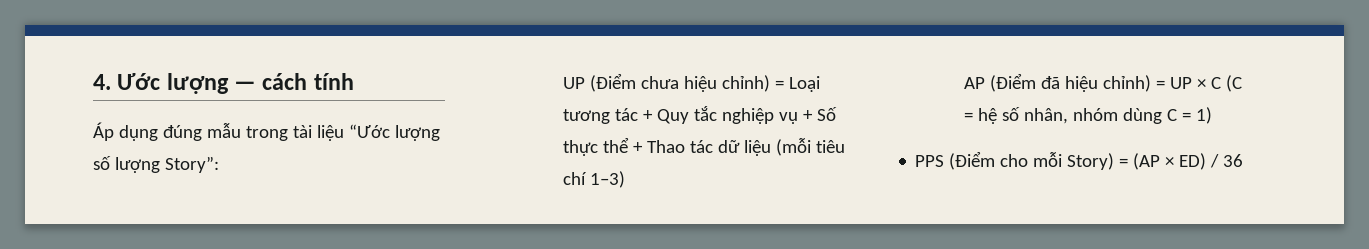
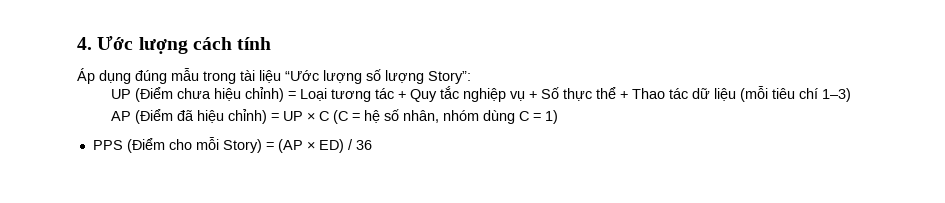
[234,81,257,90] — -> (188, 45) none

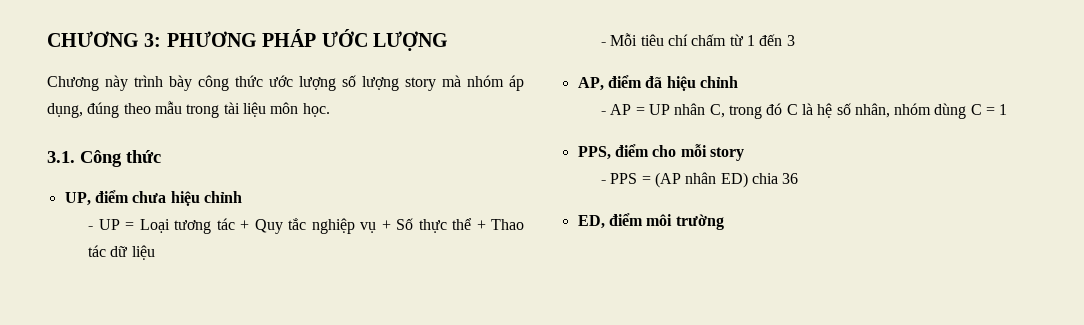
[77,36,272,54] [77,68,471,84] [110,87,284,102] 4. Ước lượng cách tính // Áp dụng đúng mẫu trong tài liệu “Ước lượng số lượng Story”: // UP (Điểm chưa hiệu chỉnh) -> [47,29,448,51] [47,75,524,91] [47,101,330,118] [47,150,161,167] [64,190,242,206] [87,219,120,230] CHƯƠNG 3: PHƯƠNG PHÁP ƯỚC LƯỢNG // Chương này trình bày công thức ước lượng số lượng story mà nhóm áp dụng, đúng theo mẫu trong tài liệu môn học. // 3.1. Công thức // UP, điểm chưa hiệu chỉnh // - UP
[739,86,851,102] [110,109,360,124] (mỗi tiêu chí 1–3) // AP (Điểm đã hiệu chỉnh) = UP × C (C = -> [600,33,795,46] [577,75,738,91] [600,103,813,119] // - Mỗi tiêu chí chấm từ 1 đến 3 // AP, điểm đã hiệu chỉnh // - AP = UP nhân C, trong đó C là
[544,110,558,124] [92,137,372,153] 1) // PPS (Điểm cho mỗi Story) = (AP × ED) / 36 -> [999,104,1008,115] [577,144,744,161] [600,172,799,188] [577,213,724,230] 1 // PPS, điểm cho mỗi story // - PPS = (AP nhân ED) chia 36 // ED, điểm môi trường

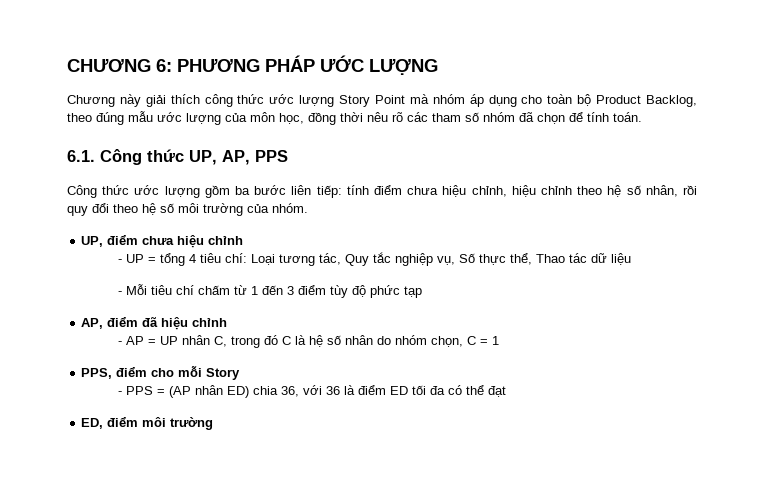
[144,33,162,47] 3: -> [156,59,172,72] 6:
[134,75,192,91] trình bày -> [145,94,200,107] giải thích
[342,75,524,91] [47,101,330,118] [47,150,161,167] số lượng story mà nhóm áp dụng, đúng theo mẫu trong tài liệu môn học. // 3.1. Công thức -> [339,94,698,107] [67,111,642,125] [67,149,288,165] [67,185,697,198] [67,203,308,216] Story Point mà nhóm áp dụng cho toàn bộ Product Backlog, theo đúng mẫu ước lượng của môn học, đồng thời nêu rõ các tham số nhóm đã chọn để tính toán. // 6.1. Công thức UP, AP, PPS // Công thức ước lượng gồm ba bước liên tiếp: tính điểm chưa hiệu chỉnh, hiệu chỉnh theo hệ số nhân, rồi quy đổi theo hệ số môi trường của nhóm.
[139,218,486,234] Loại tương tác + Quy tắc nghiệp vụ + Số thực thể + -> [160,252,533,266] tổng 4 tiêu chí: Loại tương tác, Quy tắc nghiệp vụ, Số thực thể,
(795, 40) none -> [298,285,423,298] điểm tùy độ phức tạp
[854,103,967,119] nhân, nhóm dùng -> [345,335,464,347] nhân do nhóm chọn,
[709,147,744,161] story -> [206,368,241,380] Story
(778, 178) none -> [281,385,323,397] 36, với
(799, 178) none -> [344,385,507,397] là điểm ED tối đa có thể đạt

